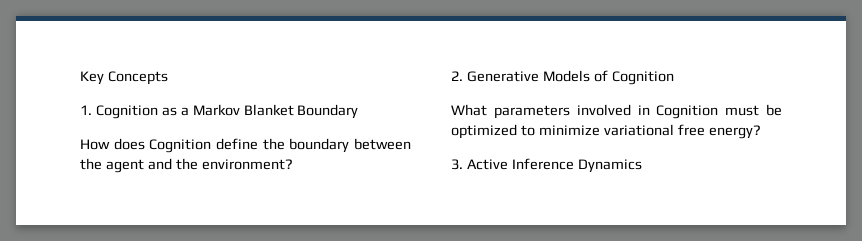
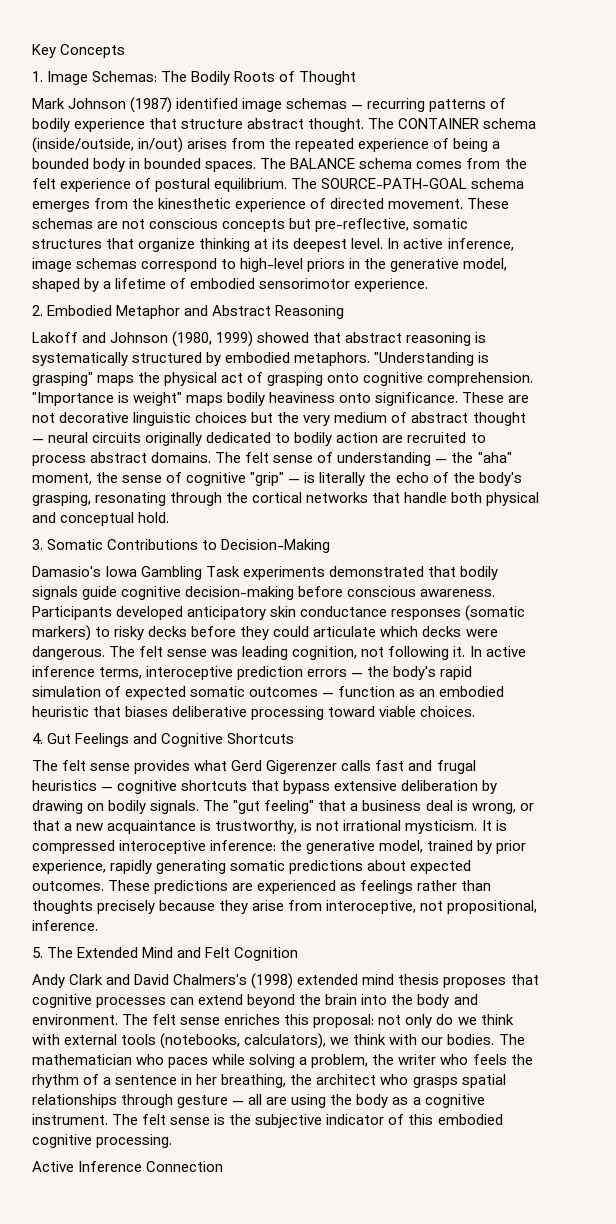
[95,104,359,119] [80,138,411,153] [80,158,293,173] [451,70,674,85] [451,104,782,119] [451,124,761,139] [451,159,463,170] Cognition as a Markov Blanket Boundary // How does Cognition define the boundary between the agent and the environment? // 2. Generative Models of Cognition // What parameters involved in Cognition must be optimized to minimize variational free energy? // 3. -> [47,71,357,85] [32,97,507,113] [32,118,537,132] [32,137,501,153] [32,158,527,172] [32,178,525,192] [32,198,510,212] [32,218,469,232] [32,238,514,252] [32,258,508,272] [32,278,429,292] [32,305,345,319] [32,331,487,347] [32,352,490,366] [32,372,534,386] [32,392,530,406] [32,412,526,426] [32,432,486,446] [32,452,512,466] [32,472,522,486] [32,492,540,506] [32,512,170,526] [32,539,331,553] [32,566,499,580] [32,586,496,600] [32,605,526,621] [32,625,498,641] [32,646,526,660] [32,666,473,680] [32,686,505,700] [32,706,476,720] [32,733,295,747] [32,760,476,774] [32,780,498,794] [32,800,534,814] [32,820,507,834] [32,840,527,854] [32,860,472,874] [32,880,492,894] [32,900,538,914] [32,920,98,931] [32,947,299,961] [32,973,539,989] [32,994,478,1008] [32,1014,514,1028] [32,1033,525,1049] [32,1054,533,1068] [32,1074,506,1088] [32,1094,485,1108] [32,1114,503,1128] [32,1134,173,1148] Image Schemas: The Bodily Roots of Thought // Mark Johnson (1987) identified image schemas — recurring patterns of bodily experience that structure abstract thought. The CONTAINER schema (inside/outside, in/out) arises from the repeated experience of being a bounded body in bounded spaces. The BALANCE schema comes from the felt experience of postural equilibrium. The SOURCE-PATH-GOAL schema emerges from the kinesthetic experience of directed movement. These schemas are not conscious concepts but pre-reflective, somatic structures that organize thinking at its deepest level. In active inference, image schemas correspond to high-level priors in the generative model, shaped by a lifetime of embodied sensorimotor experience. // 2. Embodied Metaphor and Abstract Reasoning // Lakoff and Johnson (1980, 1999) showed that abstract reasoning is systematically structured by embodied metaphors. "Understanding is grasping" maps the physical act of grasping onto cognitive comprehension. "Importance is weight" maps bodily heaviness onto significance. These are not decorative linguistic choices but the very medium of abstract thought — neural circuits originally dedicated to bodily action are recruited to process abstract domains. The felt sense of understanding — the "aha" moment, the sense of cognitive "grip" — is literally the echo of the body's grasping, resonating through the cortical networks that handle both physical and conceptual hold. // 3. Somatic Contributions to Decision-Making // Damasio's Iowa Gambling Task experiments demonstrated that bodily signals guide cognitive decision-making before conscious awareness. Participants developed anticipatory skin conductance responses (somatic markers) to risky decks before they could articulate which decks were dangerous. The felt sense was leading cognition, not following it. In active inference terms, interoceptive prediction errors — the body's rapid simulation of expected somatic outcomes — function as an embodied heuristic that biases deliberative processing toward viable choices. // 4. Gut Feelings and Cognitive Shortcuts // The felt sense provides what Gerd Gigerenzer calls fast and frugal heuristics — cognitive shortcuts that bypass extensive deliberation by drawing on bodily signals. The "gut feeling" that a business deal is wrong, or that a new acquaintance is trustworthy, is not irrational mysticism. It is compressed interoceptive inference: the generative model, trained by prior experience, rapidly generating somatic predictions about expected outcomes. These predictions are experienced as feelings rather than thoughts precisely because they arise from interoceptive, not propositional, inference. // 5. The Extended Mind and Felt Cognition // Andy Clark and David Chalmers's (1998) extended mind thesis proposes that cognitive processes can extend beyond the brain into the body and environment. The felt sense enriches this proposal: not only do we think with external tools (notebooks, calculators), we think with our bodies. The mathematician who paces while solving a problem, the writer who feels the rhythm of a sentence in her breathing, the architect who grasps spatial relationships through gesture — all are using the body as a cognitive instrument. The felt sense is the subjective indicator of this embodied cognitive processing. //
[577,159,642,173] Dynamics -> [146,1161,224,1172] Connection

